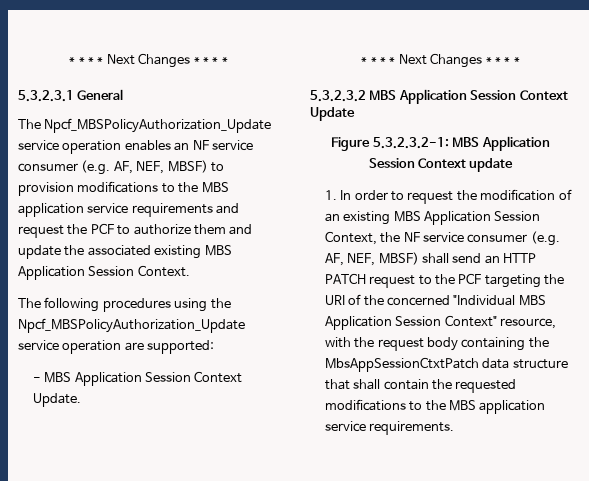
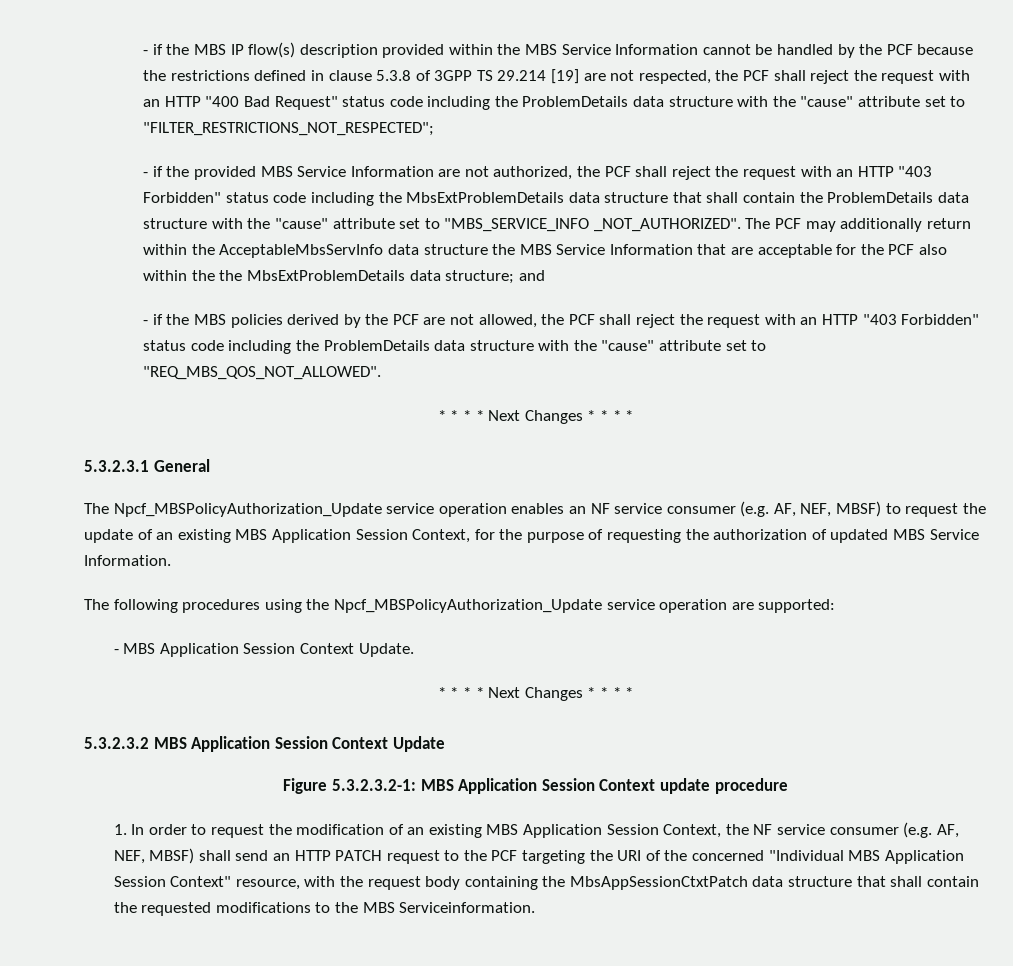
(69, 60) none -> [143,42,974,58] [143,69,970,84] [143,96,966,110] [143,122,435,136] [143,166,933,180] [143,192,969,206] [143,218,971,232] [143,244,947,258] [143,270,545,284] [143,314,980,328] [143,340,767,354] [143,366,382,380] - if the MBS IP flow(s) description provided within the MBS Service Information cannot be handled by the PCF because the restrictions defined in clause 5.3.8 of 3GPP TS 29.214 [19] are not respected, the PCF shall reject the request with an HTTP "400 Bad Request" status code including the ProblemDetails data structure with the "cause" attribute set to "FILTER_RESTRICTIONS_NOT_RESPECTED"; // - if the provided MBS Service Information are not authorized, the PCF shall reject the request with an HTTP "403 Forbidden" status code including the MbsExtProblemDetails data structure that shall contain the ProblemDetails data structure with the "cause" attribute set to "MBS_SERVICE_INFO _NOT_AUTHORIZED". The PCF may additionally return within the AcceptableMbsServInfo data structure the MBS Service Information that are acceptable for the PCF also within the the MbsExtProblemDetails data structure; and // - if the MBS policies derived by the PCF are not allowed, the PCF shall reject the request with an HTTP "403 Forbidden" status code including the ProblemDetails data structure with the "cause" attribute set to "REQ_MBS_QOS_NOT_ALLOWED". //
[18,181,229,196] [18,203,240,217] [18,223,253,238] [18,245,232,259] [18,265,190,280] provision modifications to the MBS application service requirements and request the PCF to authorize them and update the associated existing MBS Application Session Context. -> [905,503,986,517] [84,529,979,543] [84,555,171,566] request the update of an existing MBS Application Session Context, for the purpose of requesting the authorization of updated MBS Service Information.
(514, 165) none -> [714,778,788,794] procedure
[479,400,546,414] [324,421,455,435] application service requirements. -> [399,902,536,913] Serviceinformation.

